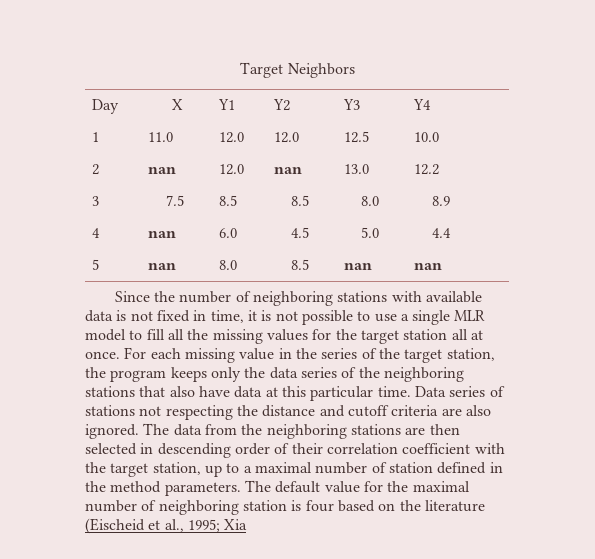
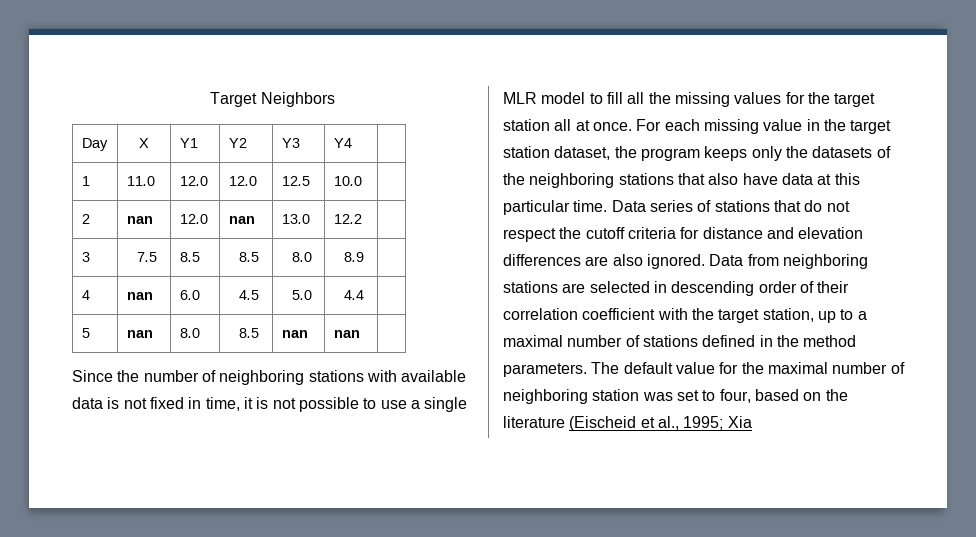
[321,348,495,363] series of the target station, -> [850,120,892,134] [503,146,611,160] target station dataset,
[269,367,337,379] data series -> [812,146,873,158] datasets
[139,405,491,420] [85,423,263,439] not respecting the distance and cutoff criteria are also ignored. The data from the -> [773,200,850,212] [503,227,864,242] [503,254,779,269] that do not respect the cutoff criteria for distance and elevation differences are also ignored. Data from
[429,424,460,435] then -> (586, 288) none
[388,462,433,473] station -> [642,335,698,347] stations
[291,500,334,512] is four -> [642,389,751,403] was set to four,

